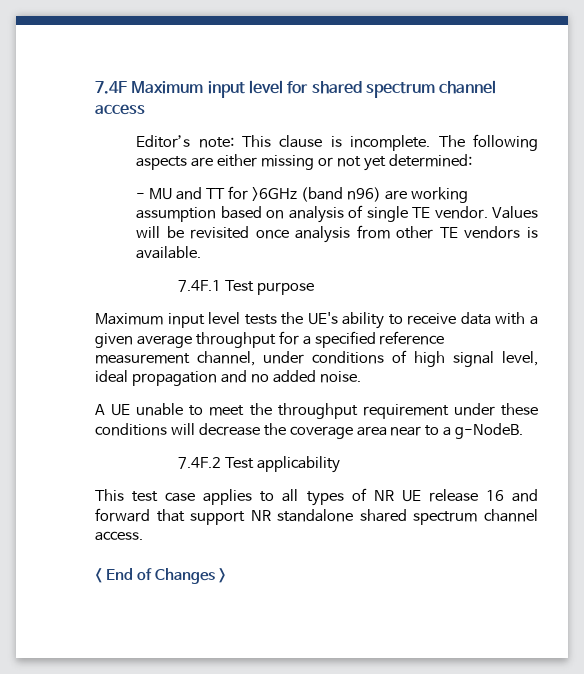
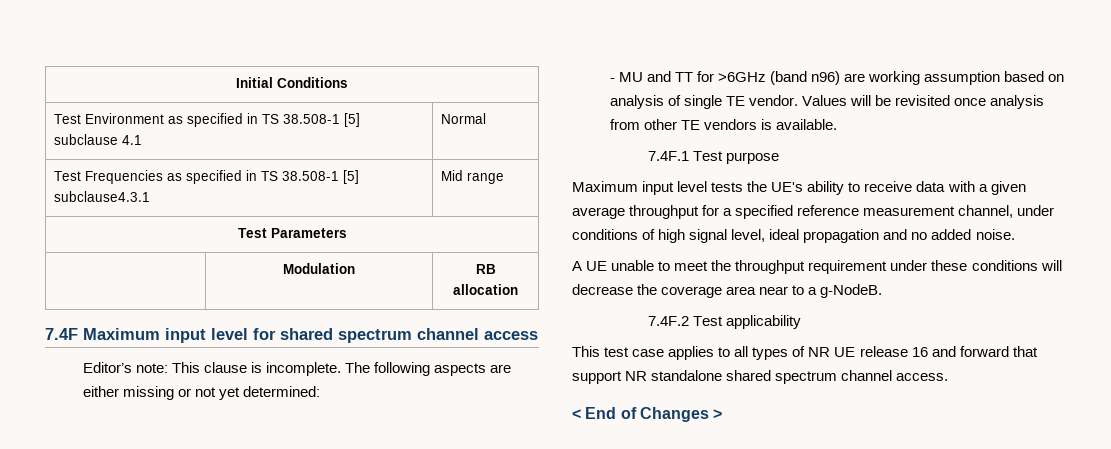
(95, 87) none -> [236,77,348,88] [54,113,361,127] [54,134,143,145] [441,113,487,124] [54,170,360,184] [54,191,151,202] [441,170,505,184] [237,228,347,238] [283,263,355,274] [475,264,496,274] [452,284,518,295] Initial Conditions // Test Environment as specified in TS 38.508-1 [5] subclause 4.1 | Normal // Test Frequencies as specified in TS 38.508-1 [5] subclause4.3.1 | Mid range // Test Parameters // | Modulation | RB allocation //

